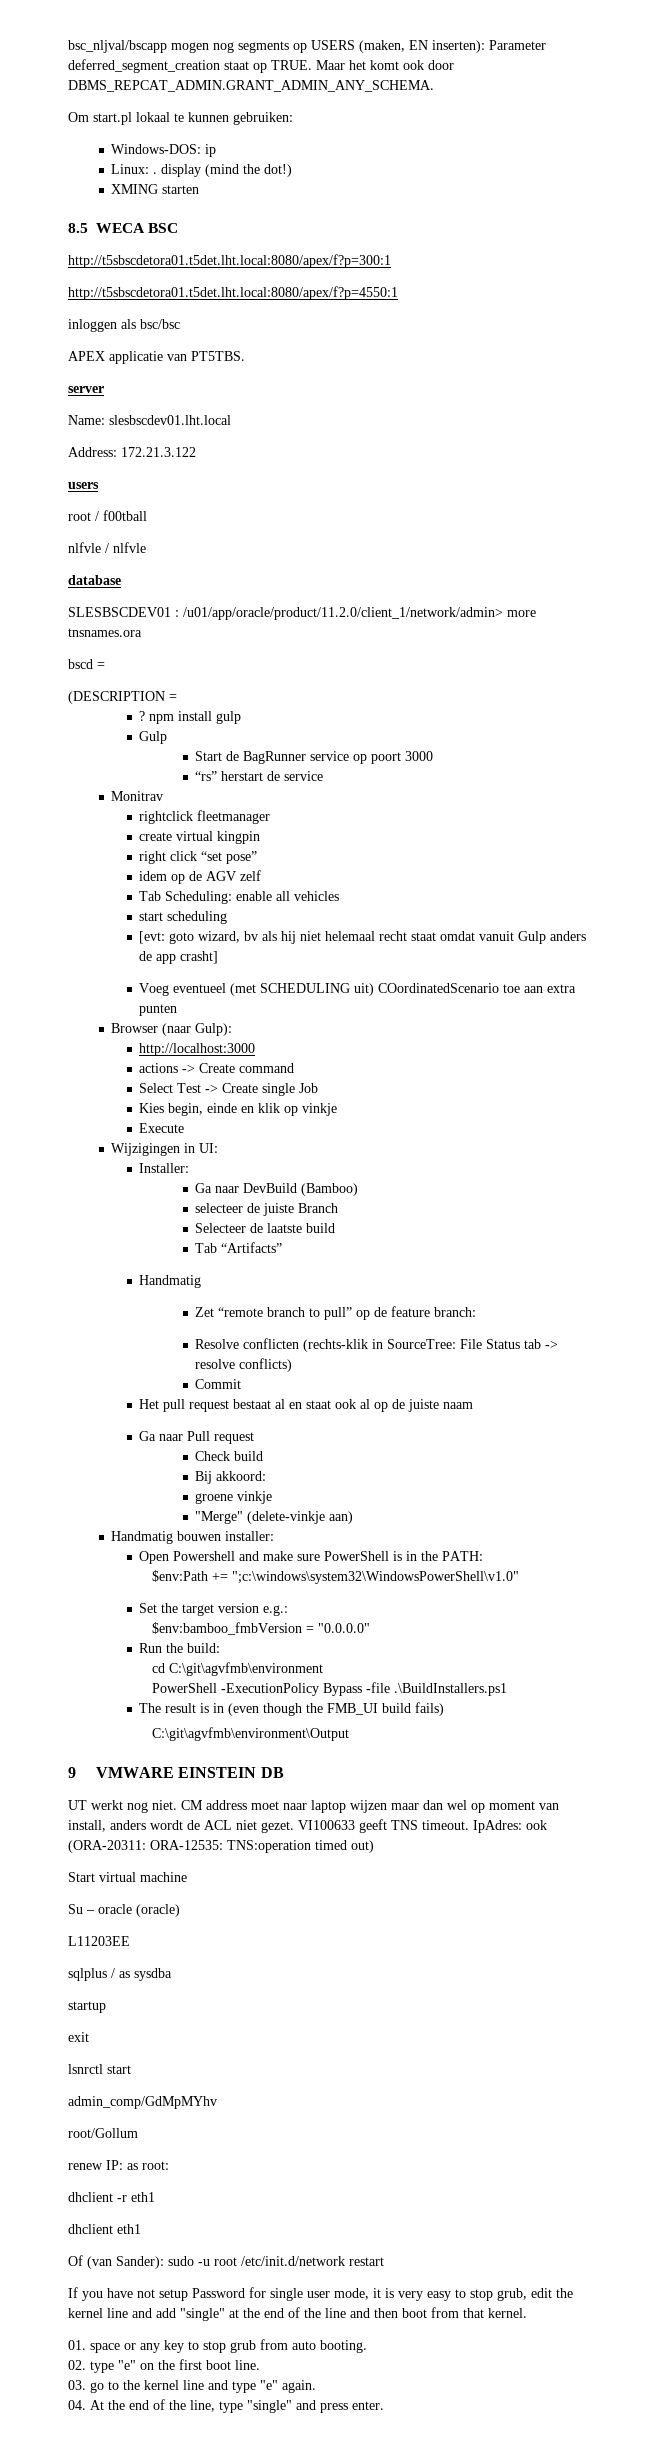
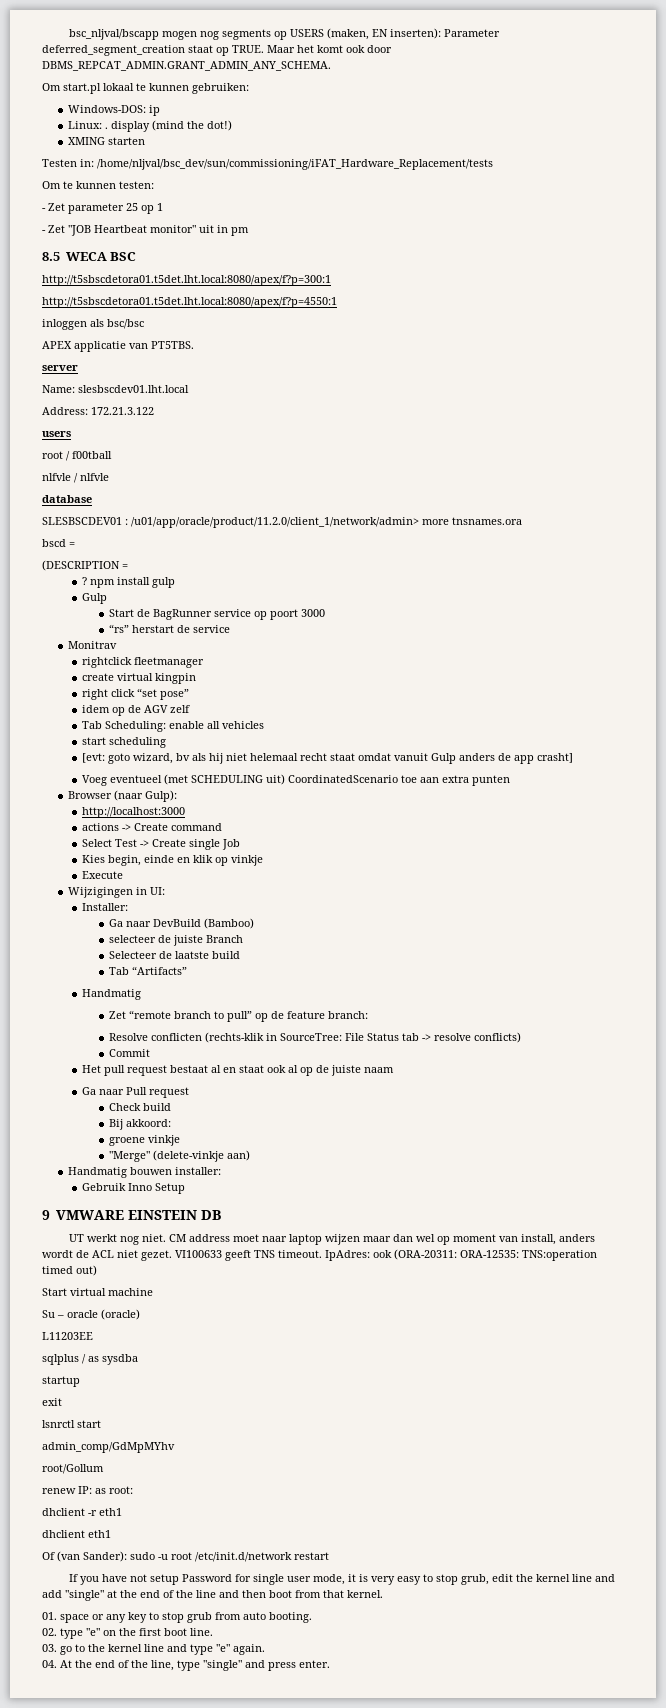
(200, 189) none -> [42,159,493,170] [42,181,154,189] [42,203,163,214] [42,225,249,236] // Testen in: /home/nljval/bsc_dev/sun/commissioning/iFAT_Hardware_Replacement/tests // Om te kunnen testen: // - Zet parameter 25 op 1 // - Zet "JOB Heartbeat monitor" uit in pm
[378,983,500,993] COordinatedScenario -> [287,775,398,783] CoordinatedScenario
[139,1551,484,1564] [151,1570,519,1584] [139,1603,289,1616] [151,1622,370,1635] [139,1643,221,1653] [151,1662,323,1676] [151,1682,507,1696] [139,1702,445,1716] [151,1727,349,1741] Open Powershell and make sure PowerShell is in the PATH: // $env:Path += ";c:\windows\system32\WindowsPowerShell\v1.0" // Set the target version e.g.: // $env:bamboo_fmbVersion = "0.0.0.0" // Run the build: // cd C:\git\agvfmb\environment // PowerShell -ExecutionPolicy Bypass -file .\BuildInstallers.ps1 // The result is in (even though the FMB_UI build fails) // C:\git\agvfmb\environment\Output -> [81,1183,185,1194] Gebruik Inno Setup

